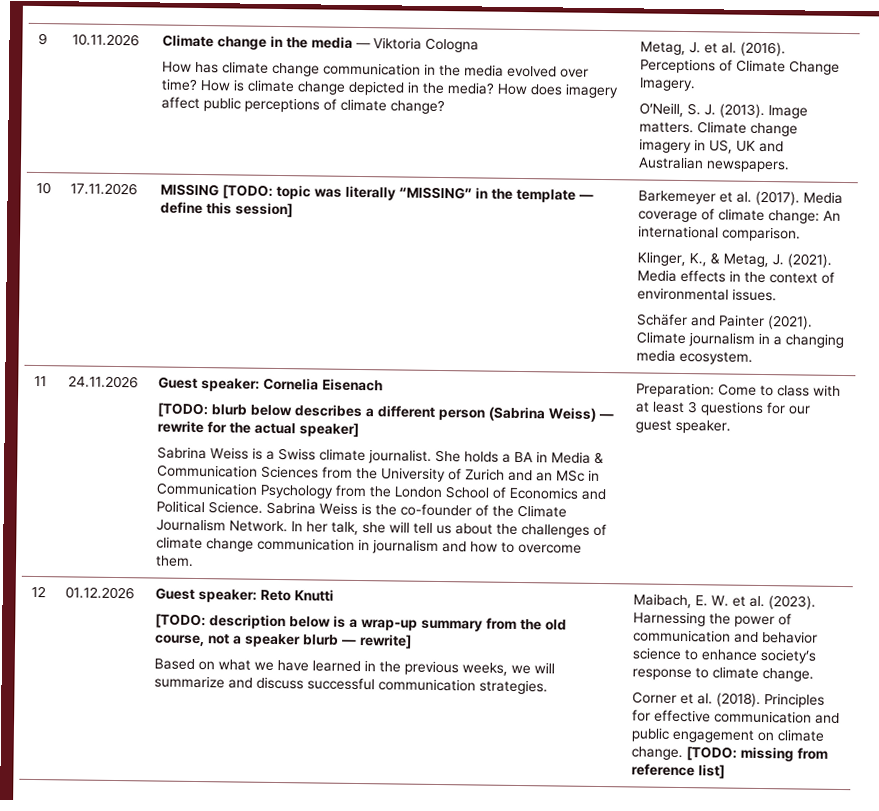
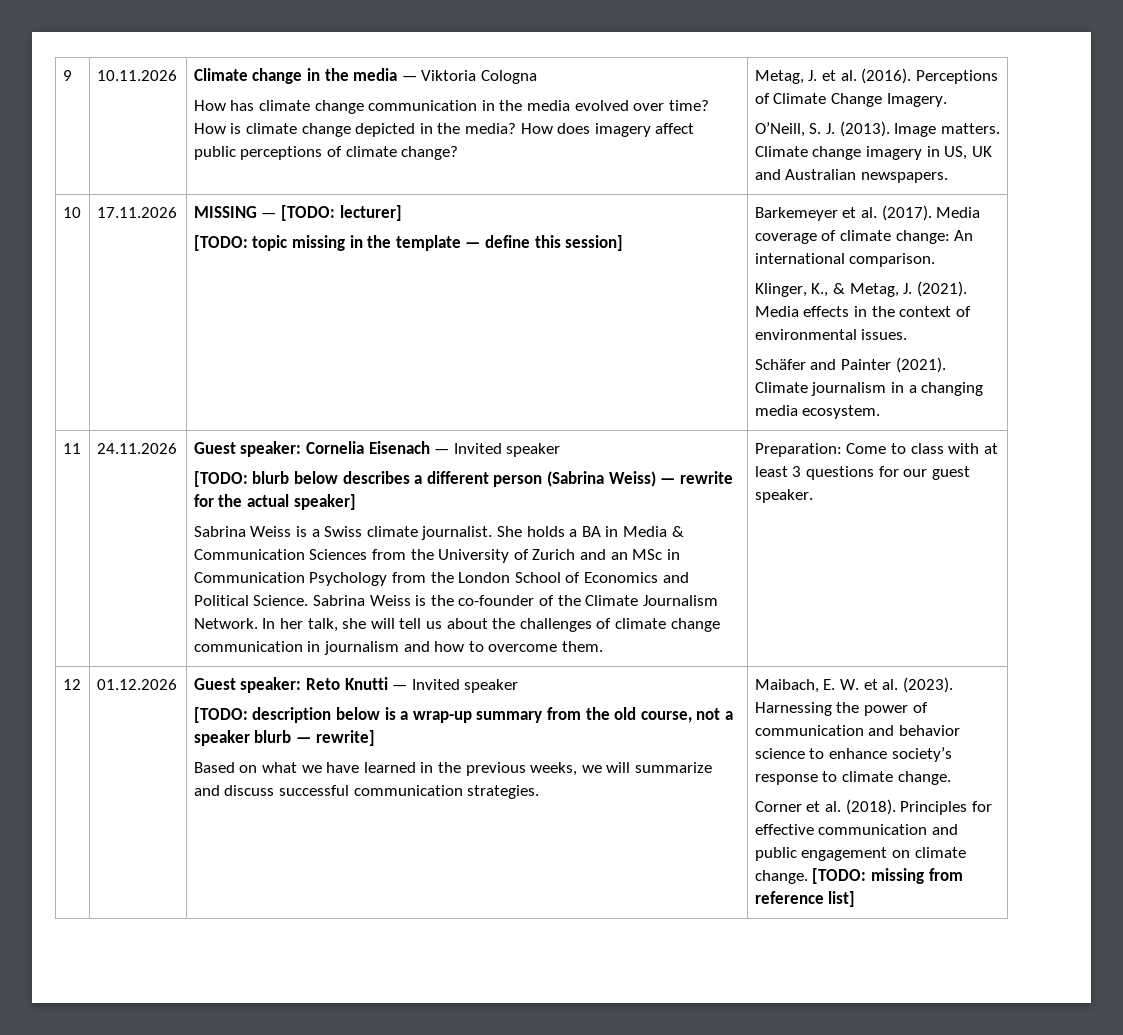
[221,184,472,201] [TODO: topic was literally “MISSING” -> [261,205,402,221] [193,235,346,251] — [TODO: lecturer] // [TODO: topic missing
(383, 385) none -> [434,443,561,457] — Invited speaker
(334, 595) none -> [392,679,519,693] — Invited speaker

